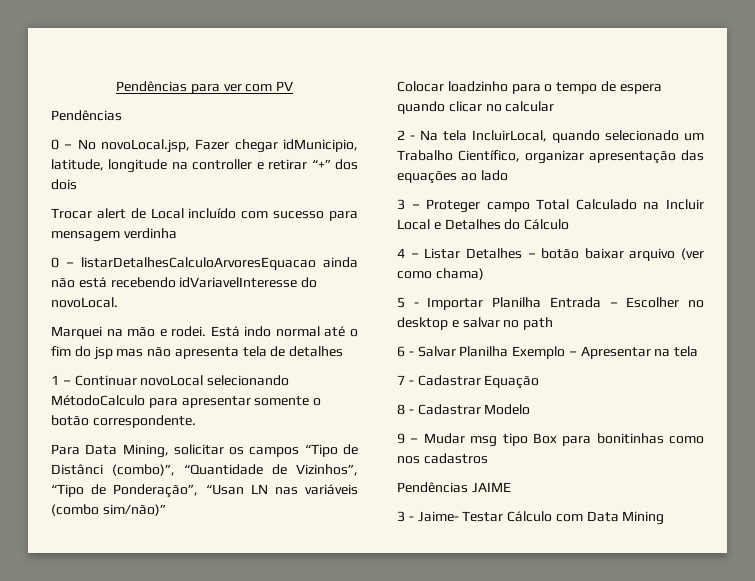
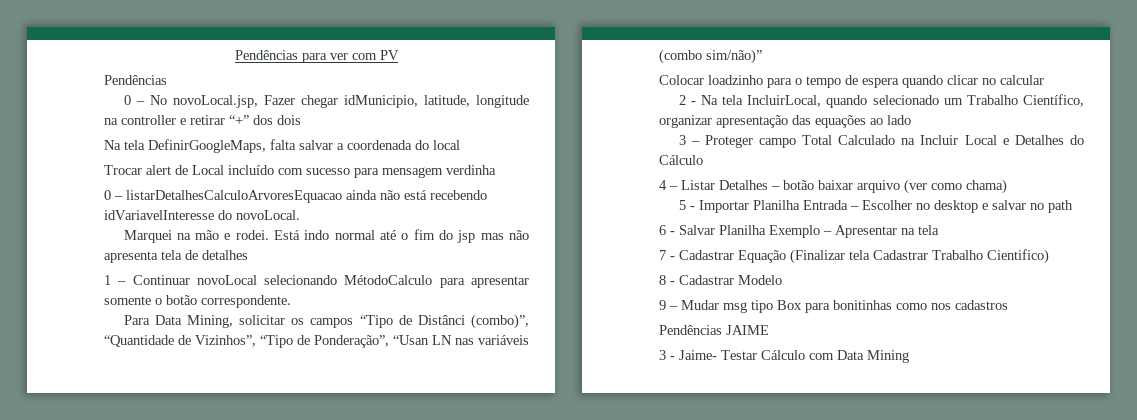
(77, 184) none -> [104,139,460,153] // Na tela DefinirGoogleMaps, falta salvar a coordenada do local
(540, 382) none -> [790,249,1049,264] (Finalizar tela Cadastrar Trabalho Cientifico)

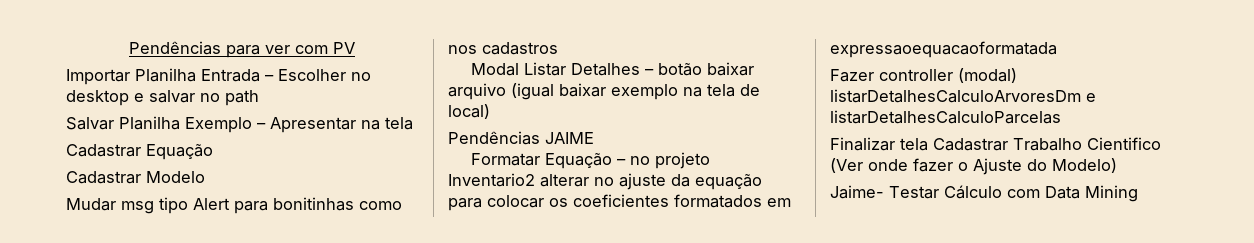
[104,75,167,85] [123,95,529,108] [104,115,301,125] [104,139,460,153] [104,165,496,178] [104,190,487,203] [104,210,300,220] [123,229,529,243] [104,250,248,263] [104,275,529,288] [104,295,291,308] [123,314,529,329] [104,335,529,348] [659,49,762,64] [659,75,1044,88] [678,94,1084,108] [659,115,911,128] [678,135,1084,148] [659,155,703,165] [659,179,1007,194] [678,200,695,210] Pendências // 0 – No novoLocal.jsp, Fazer chegar idMunicipio, latitude, longitude na controller e retirar “+” dos dois // Na tela DefinirGoogleMaps, falta salvar a coordenada do local // Trocar alert de Local incluído com sucesso para mensagem verdinha // 0 – listarDetalhesCalculoArvoresEquacao ainda não está recebendo idVariavelInteresse do novoLocal. // Marquei na mão e rodei. Está indo normal até o fim do jsp mas não apresenta tela de detalhes // 1 – Continuar novoLocal selecionando MétodoCalculo para apresentar somente o botão correspondente. // Para Data Mining, solicitar os campos “Tipo de Distânci (combo)”, “Quantidade de Vizinhos”, “Tipo de Ponderação”, “Usan LN nas variáveis (combo sim/não)” // Colocar loadzinho para o tempo de espera quando clicar no calcular // 2 - Na tela IncluirLocal, quando selecionado um Trabalho Científico, organizar apresentação das equações ao lado // 3 – Proteger campo Total Calculado na Incluir Local e Detalhes do Cálculo // 4 – Listar Detalhes – botão baixar arquivo (ver como chama) // 5 - -> (355, 48) none
[659,225,675,235] 6 - -> (259, 98) none
[659,250,675,260] 7 - -> (413, 123) none
[790,249,1049,264] [659,275,675,285] (Finalizar tela Cadastrar Trabalho Cientifico) // 8 - -> (213, 151) //
[659,300,678,310] 9 – -> (205, 177) none
[777,300,802,310] Box -> [193,198,230,210] Alert
[659,325,769,335] [659,350,675,360] Pendências JAIME // 3 - -> [471,62,755,76] [448,83,760,100] [448,104,490,119] [448,131,594,145] [471,152,711,169] [448,173,762,190] [448,194,791,211] [830,41,1057,58] [830,68,1017,83] [830,89,1096,103] [830,110,1061,124] [830,137,1161,151] [830,158,1117,175] Modal Listar Detalhes – botão baixar arquivo (igual baixar exemplo na tela de local) // Pendências JAIME // Formatar Equação – no projeto Inventario2 alterar no ajuste da equação para colocar os coeficientes formatados em expressaoequacaoformatada // Fazer controller (modal) listarDetalhesCalculoArvoresDm e listarDetalhesCalculoParcelas // Finalizar tela Cadastrar Trabalho Cientifico (Ver onde fazer o Ajuste do Modelo) //

